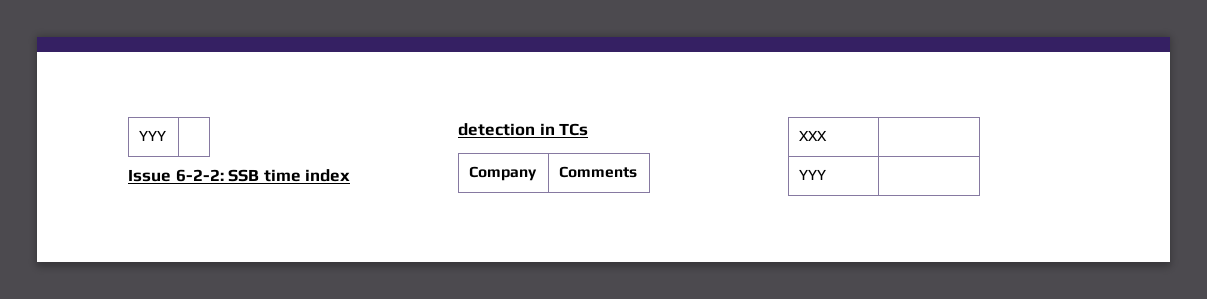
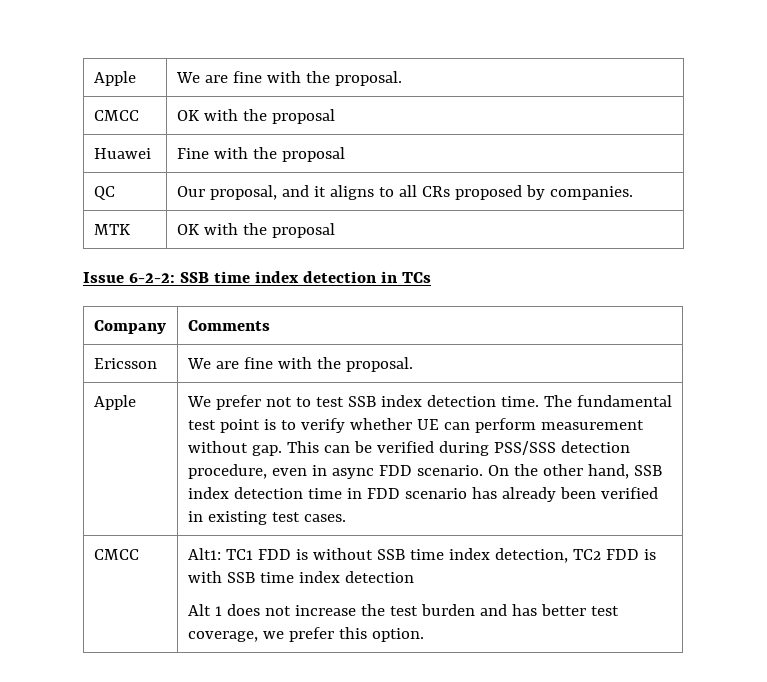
[139,130,167,141] YYY | -> [93,71,136,86] [175,71,402,86] [93,110,139,121] [176,109,335,124] [93,148,151,159] [176,147,345,162] [93,186,115,200] [176,185,633,200] [93,224,130,235] [176,223,335,238] Apple | We are fine with the proposal. // CMCC | OK with the proposal // Huawei | Fine with the proposal // QC | Our proposal, and it aligns to all CRs proposed by companies. // MTK | OK with the proposal
[799,130,828,141] [799,169,827,180] XXX | // YYY | -> [93,358,157,369] [186,357,413,372] [93,395,136,410] [186,395,672,410] [187,418,644,433] [187,441,630,456] [187,464,662,479] [187,487,658,502] [187,511,346,525] [93,549,139,560] [187,548,656,563] [187,571,414,583] [187,604,619,616] [187,627,424,642] Ericsson | We are fine with the proposal. // Apple | We prefer not to test SSB index detection time. The fundamental test point is to verify whether UE can perform measurement without gap. This can be verified during PSS/SSS detection procedure, even in async FDD scenario. On the other hand, SSB index detection time in FDD scenario has already been verified in existing test cases. // CMCC | Alt1: TC1 FDD is without SSB time index detection, TC2 FDD is with SSB time index detection // Alt 1 does not increase the test burden and has better test coverage, we prefer this option.

